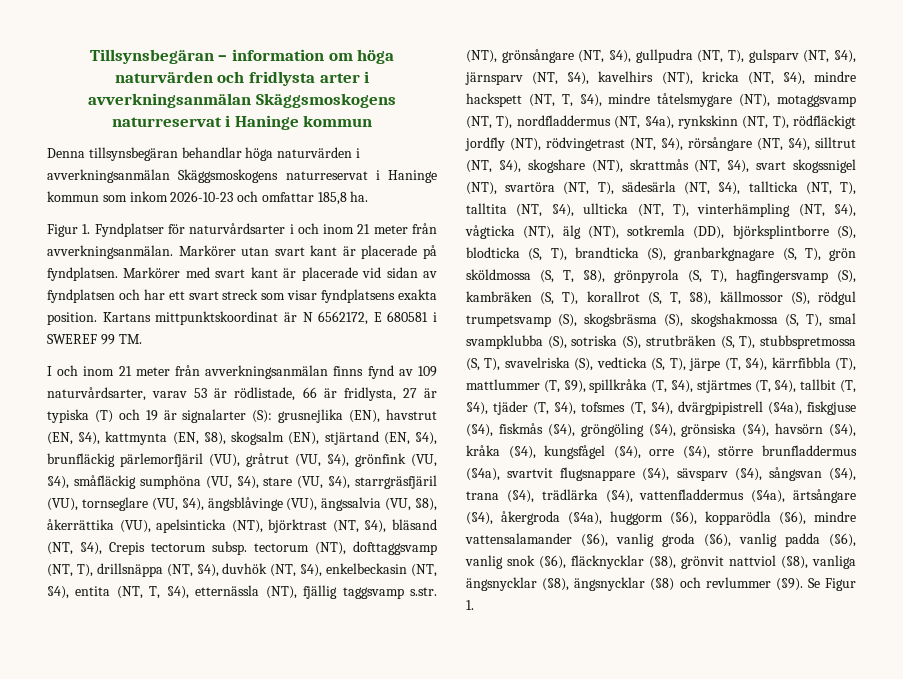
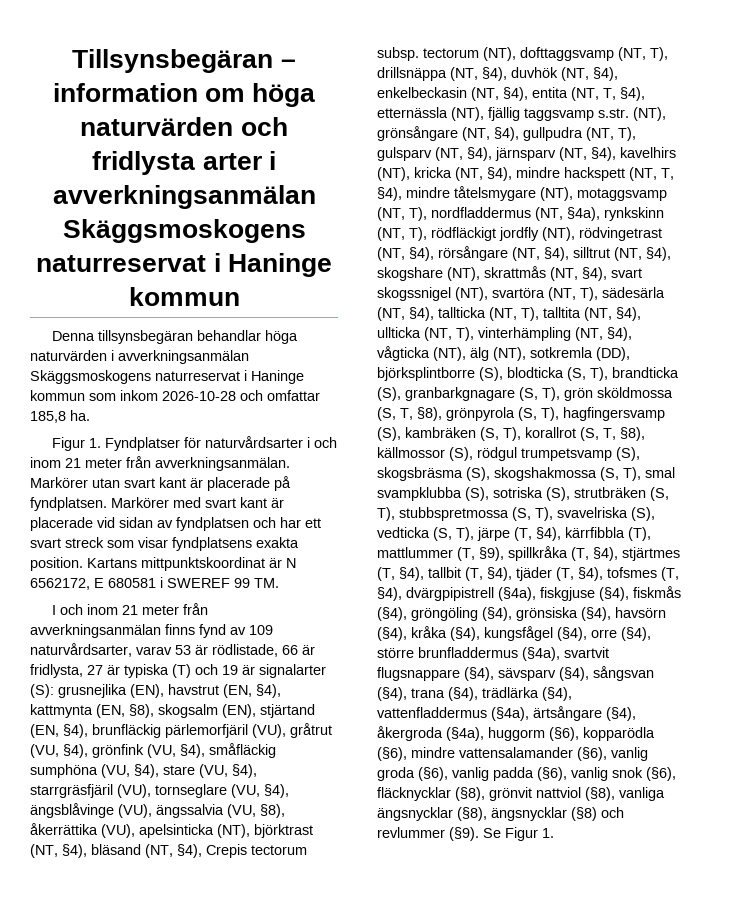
[170,191,234,202] 2026-10-23 -> [162,391,236,401] 2026-10-28

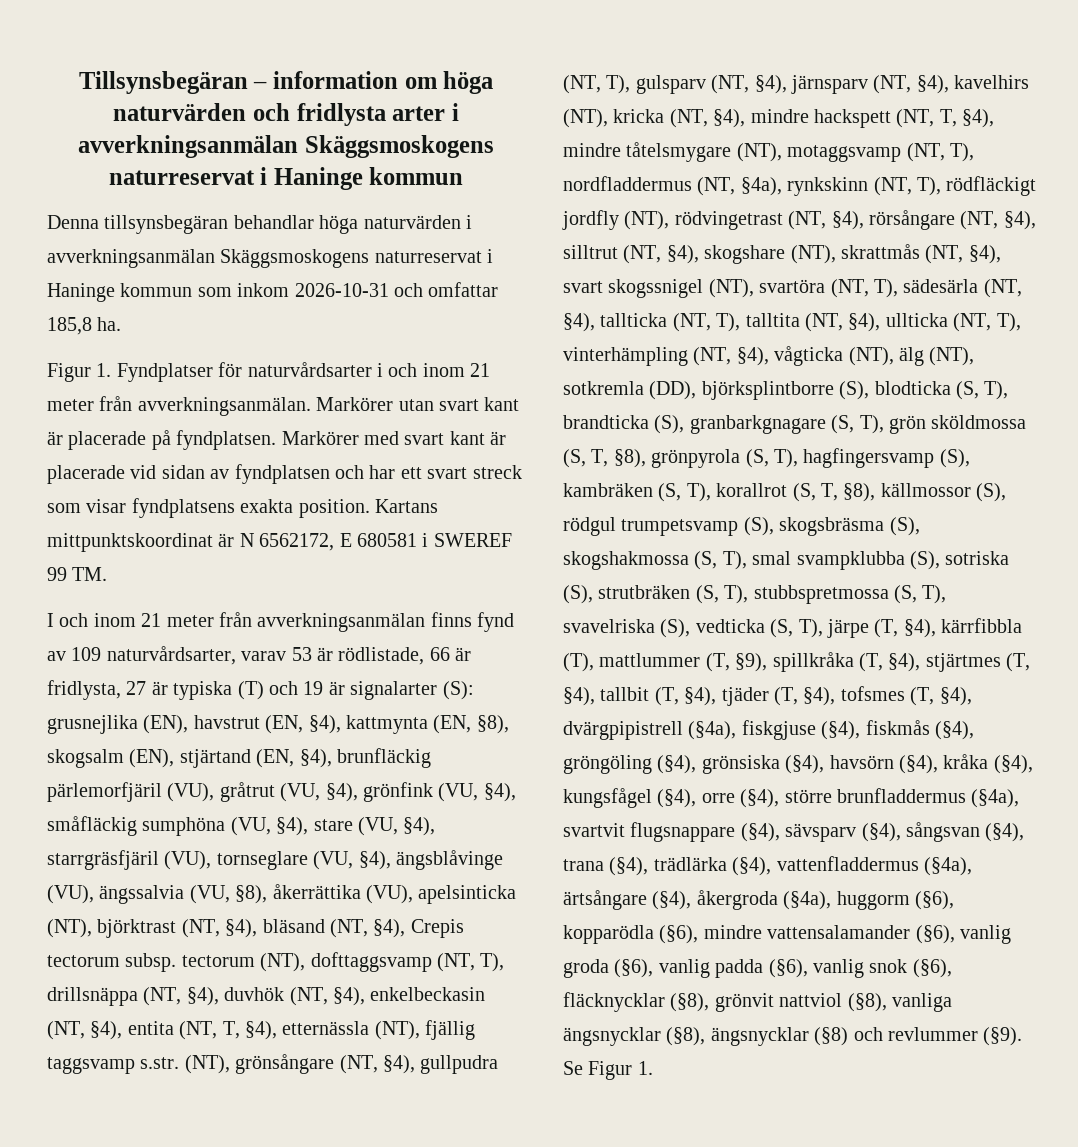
[162,391,236,401] 2026-10-28 -> [294,283,389,297] 2026-10-31

